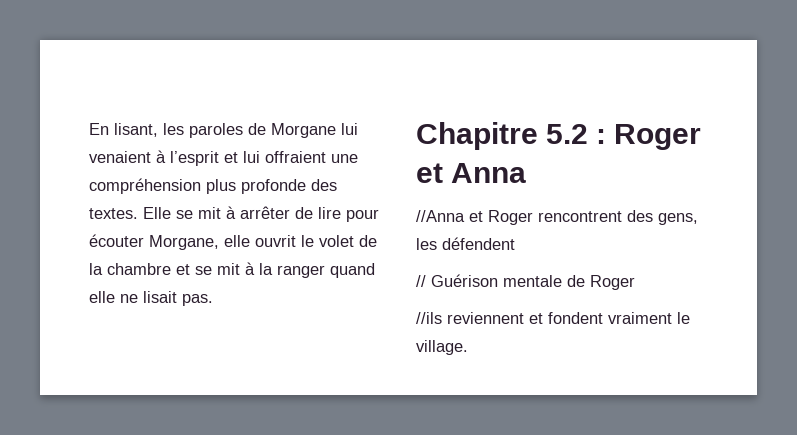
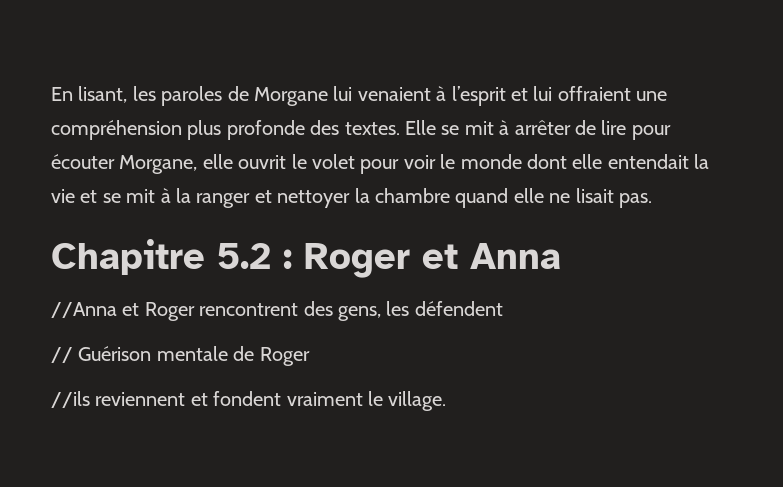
[359,235,377,247] [89,263,171,275] de la chambre -> [360,154,710,174] [51,189,75,203] pour voir le monde dont elle entendait la vie
(325, 271) none -> [254,188,450,208] et nettoyer la chambre

